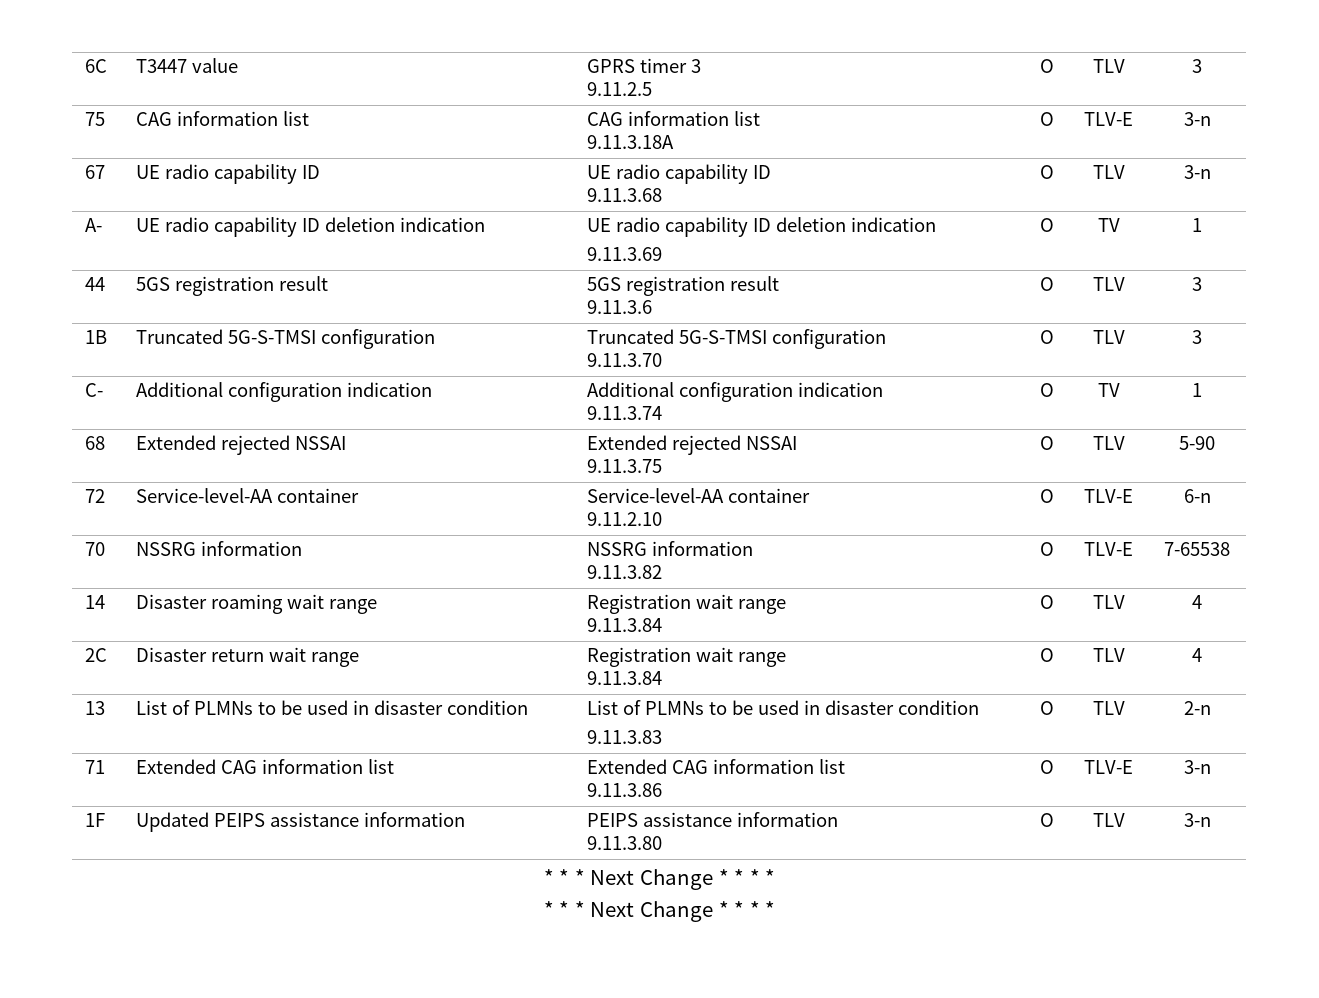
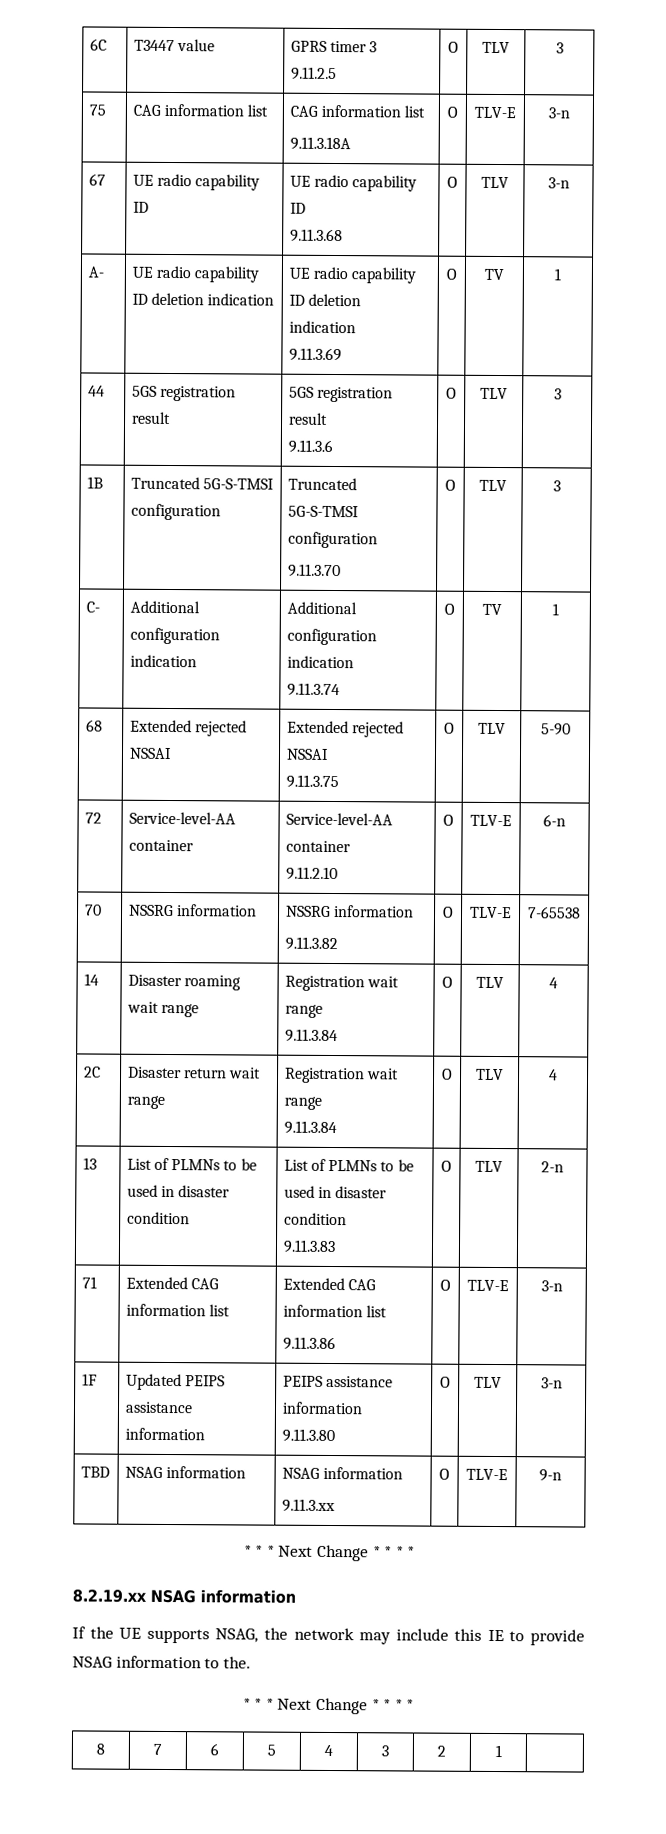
[543,869,776,890] [543,901,776,922] // * * * Next Change * * * * // * * * Next Change * * * * -> [80,1466,110,1478] [124,1465,247,1479] [281,1466,404,1480] [281,1498,335,1513] [439,1468,450,1480] [466,1468,508,1481] [539,1469,562,1482] [243,1544,416,1562] [72,1589,296,1604] [72,1626,585,1646] [72,1655,251,1669] [242,1697,415,1715] [96,1743,105,1755] [153,1743,162,1755] [210,1743,219,1756] [267,1744,276,1756] [324,1744,333,1757] [381,1745,389,1757] [437,1745,446,1757] [494,1745,502,1758] // TBD | NSAG information | NSAG information // 9.11.3.xx | O | TLV-E | 9-n // * * * Next Change * * * * // 8.2.19.xx NSAG information // If the UE supports NSAG, the network may include this IE to provide NSAG information to the. // * * * Next Change * * * * // 8 | 7 | 6 | 5 | 4 | 3 | 2 | 1 |

